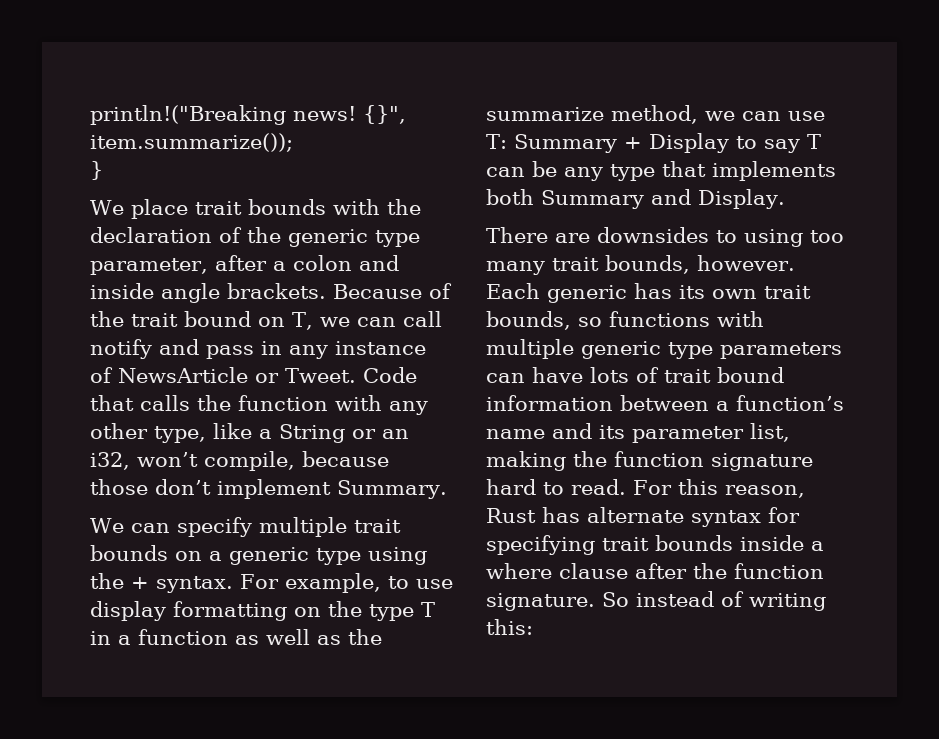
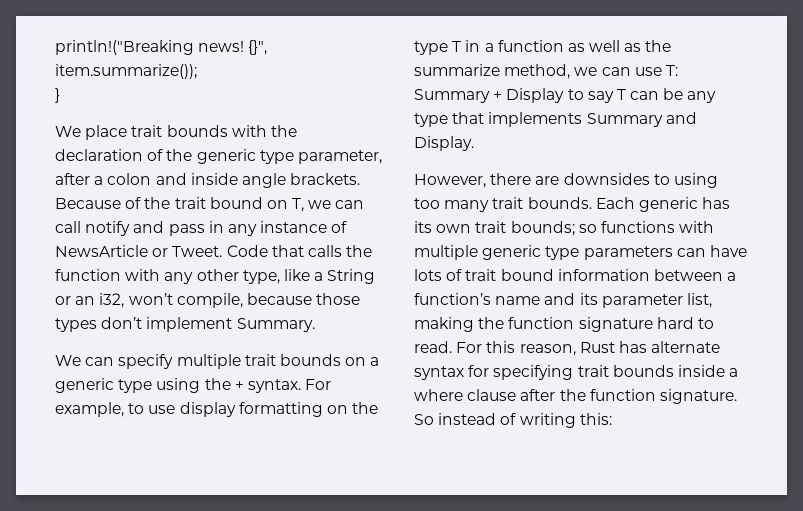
(148, 487) none -> [55,318,97,332] types
[486,189,534,205] both -> (583, 119) none
[486,227,548,243] There -> [414,173,532,188] However, there
[605,255,795,274] bounds, however. -> [527,197,592,209] bounds.
[486,311,571,330] bounds, -> [510,221,575,236] bounds;

